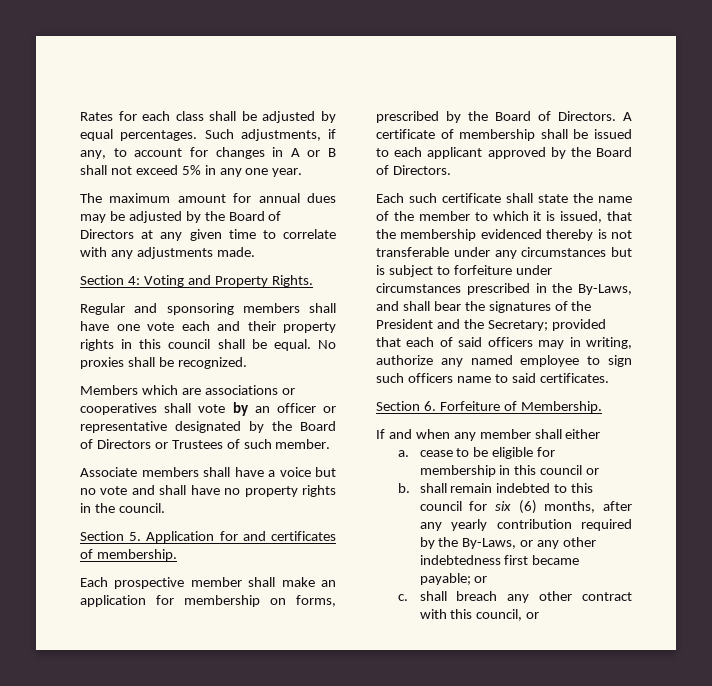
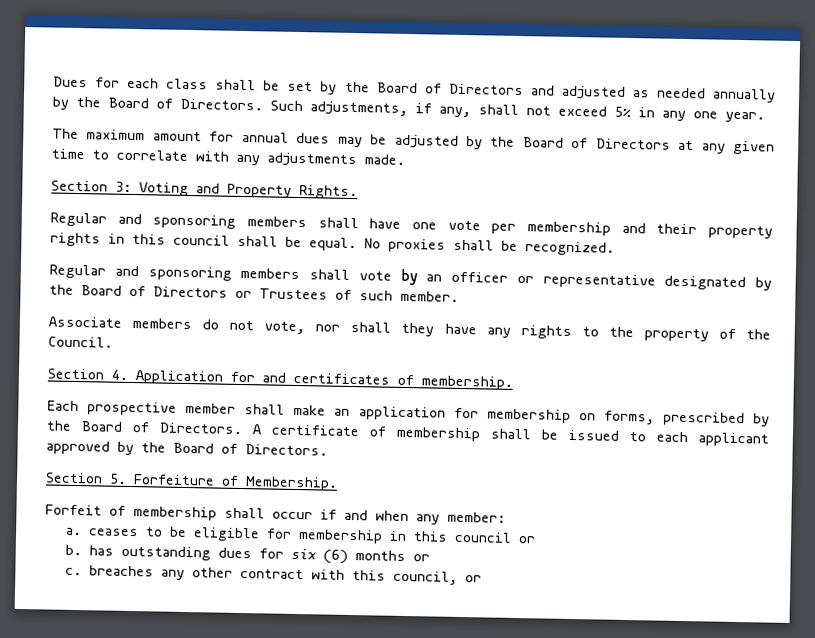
[80,112,113,121] Rates -> [53,76,88,88] Dues
[262,111,336,123] [80,129,336,141] [80,147,336,159] adjusted by equal percentages. Such adjustments, if any, to account for changes in A or B -> [287,81,776,103] [52,96,471,118] set by the Board of Directors and adjusted as needed annually by the Board of Directors. Such adjustments, if any,
[127,276,140,285] 4: -> [115,181,132,192] 3:
[181,321,210,331] each -> [491,221,612,236] per membership
[80,385,295,395] [80,403,157,415] Members which are associations or cooperatives -> [49,264,301,281] Regular and sponsoring members
[203,467,336,477] [80,485,336,497] [80,503,165,513] [80,531,142,541] shall have a voice but no vote and shall have no property rights in the council. // Section 5. -> [202,319,772,342] [48,336,113,348] [47,368,129,380] do not vote, nor shall they have any rights to the property of the Council. // Section 4.
[376,193,632,203] [376,211,632,223] [376,229,632,241] [376,247,632,259] [376,265,552,277] [376,283,632,295] [376,301,592,313] [376,319,606,331] [376,337,632,349] [376,355,632,367] [376,373,609,383] [376,401,436,411] // Each such certificate shall state the name of the member to which it is issued, that the membership evidenced thereby is not transferable under any circumstances but is subject to forfeiture under circumstances prescribed in the By-Laws, and shall bear the signatures of the President and the Secretary; provided that each of said officers may in writing, authorize any named employee to sign such officers name to said certificates. // Section 6. -> [45,472,127,484] // Section 5.
[376,429,601,441] If and when any member shall either -> [45,504,506,525] Forfeit of membership shall occur if and when any member:
[419,450,453,457] cease -> [88,528,139,537] ceases
[419,483,594,493] [419,500,632,514] [419,519,632,531] [419,537,597,549] [419,555,580,565] [419,573,471,585] shall remain indebted to this council for six (6) months, after any yearly contribution required by the By-Laws, or any other indebtedness first became payable; -> [88,545,406,564] has outstanding dues for six (6) months
[419,591,498,601] shall breach -> [88,565,154,577] breaches

